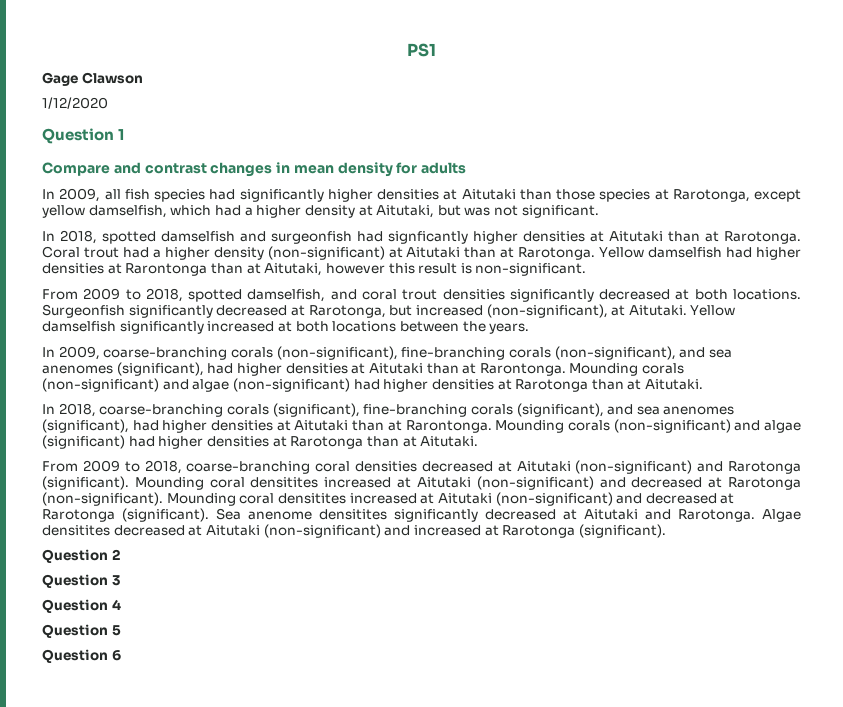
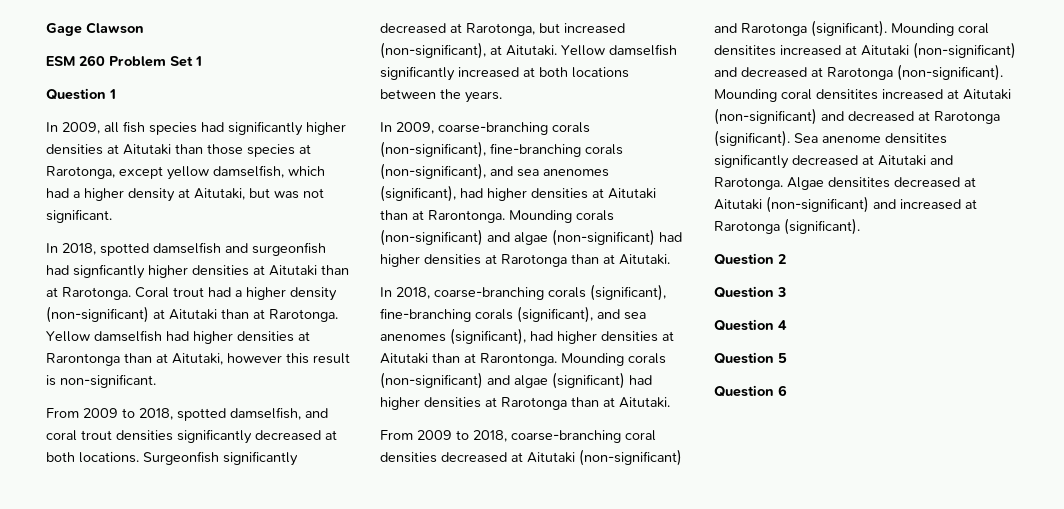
[407,43,436,57] PS1 // -> (46, 29) none
[42,97,108,109] [42,128,125,144] [42,162,467,177] 1/12/2020 // Question 1 // Compare and contrast changes in mean density for adults -> [46,55,202,67] [46,88,116,100] ESM 260 Problem Set 1 // Question 1

